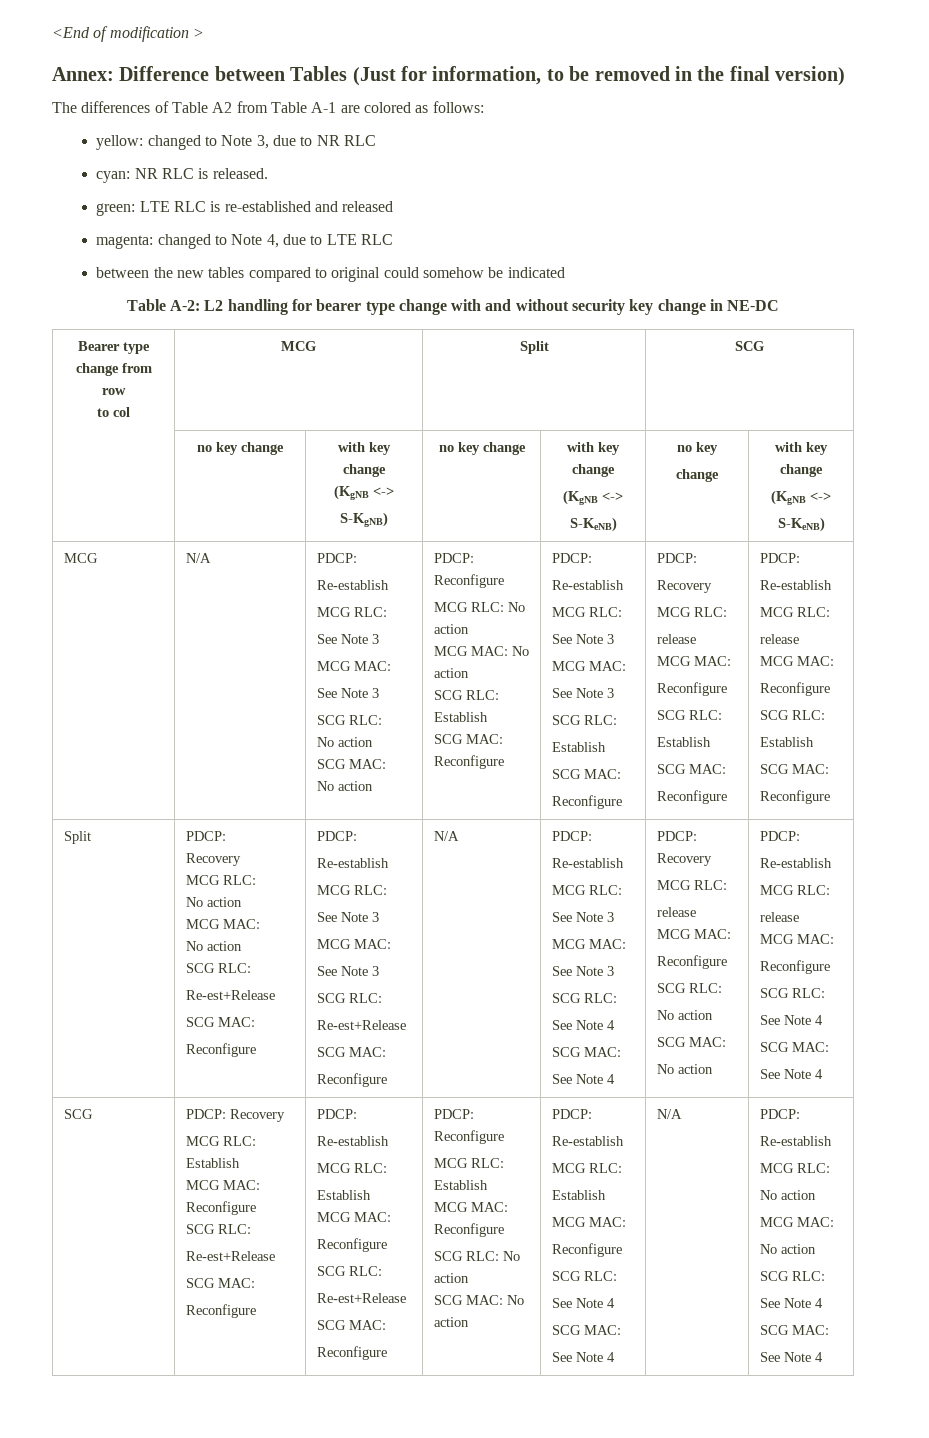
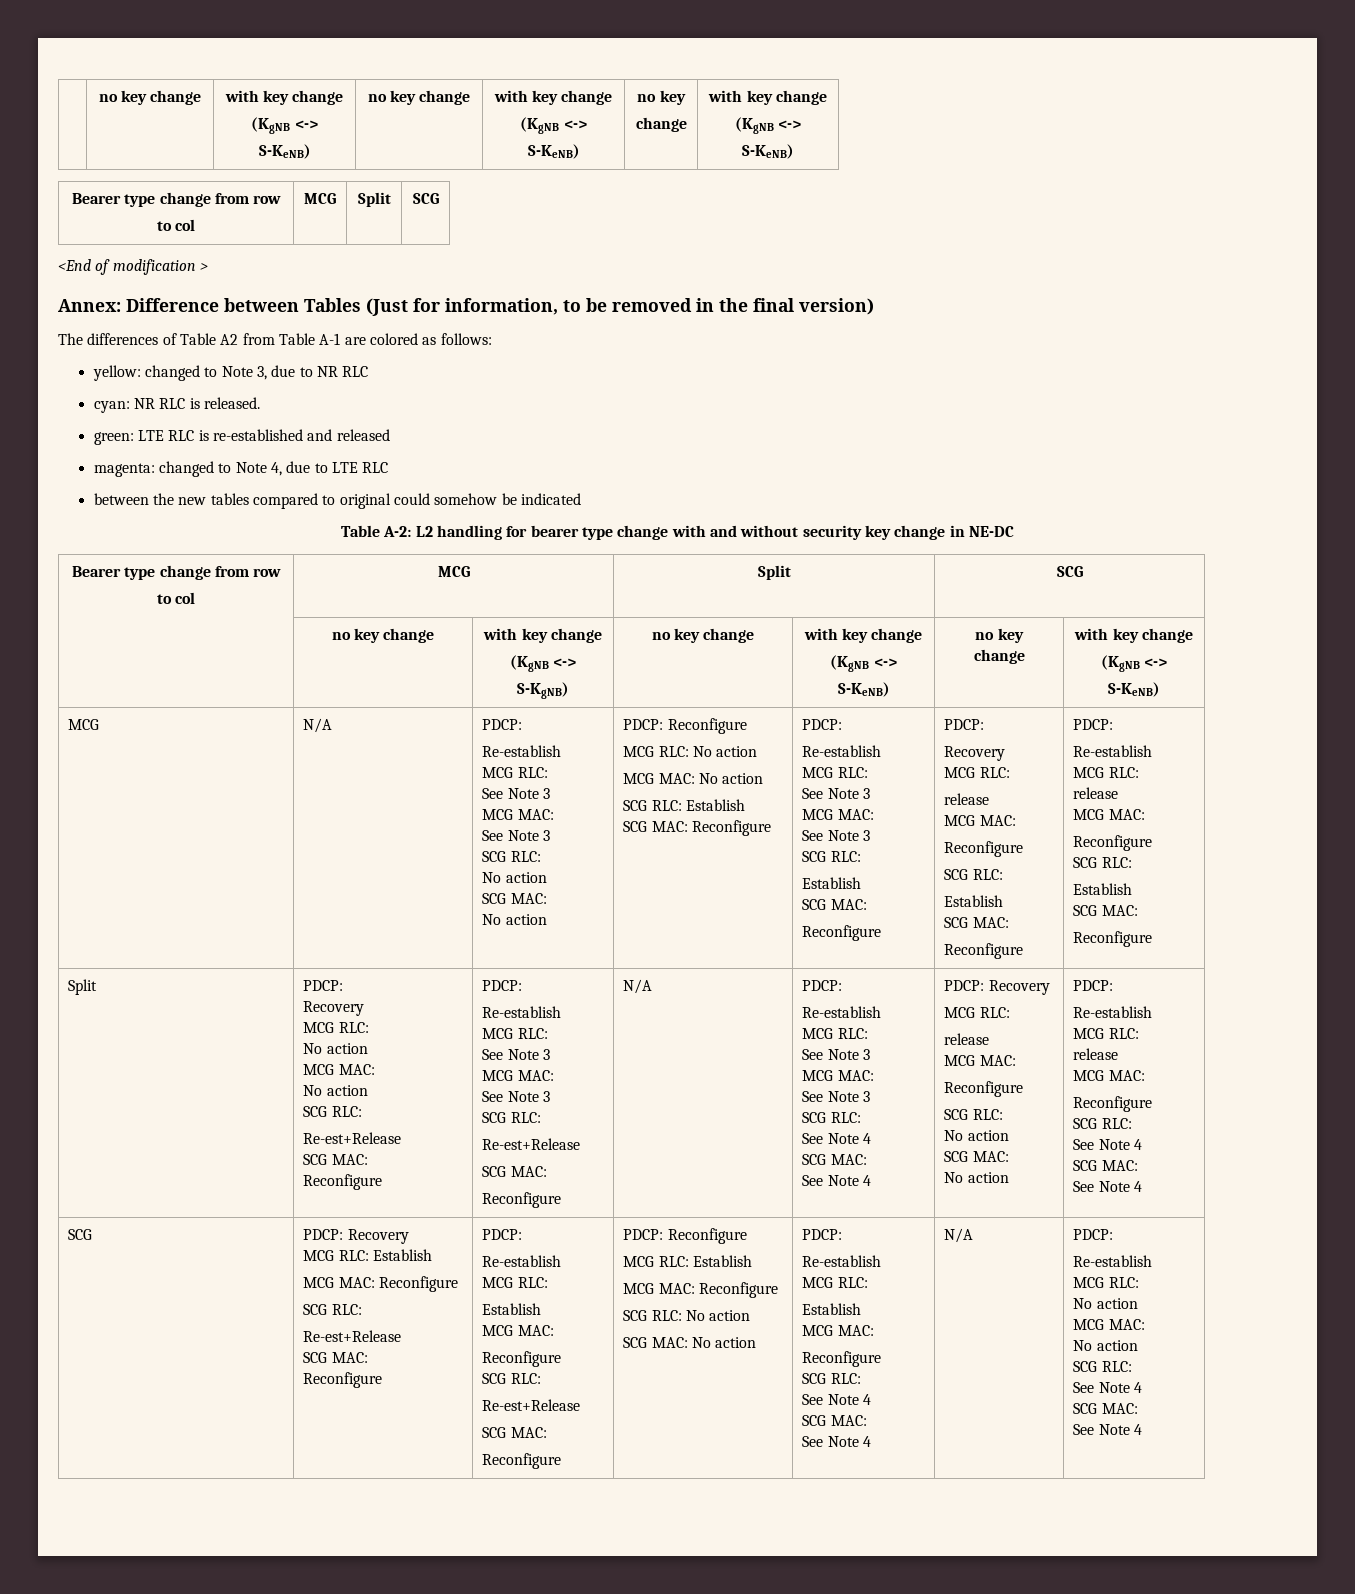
(52, 32) none -> [98,90,202,105] [224,90,344,105] [251,117,318,134] [258,144,311,159] [367,90,471,105] [493,90,613,105] [520,117,587,134] [527,144,580,159] [637,90,686,105] [635,117,687,132] [708,90,827,105] [734,117,802,134] [742,144,794,159] [71,192,282,207] [156,219,196,231] [304,193,336,204] [357,192,391,207] [412,193,439,204] | no key change | with key change // (KgNB <-> // S-KeNB) | no key change | with key change // (KgNB <-> // S-KeNB) | no key // change | with key change // (KgNB <-> // S-KeNB) // Bearer type change from row // to col | MCG | Split | SCG //

